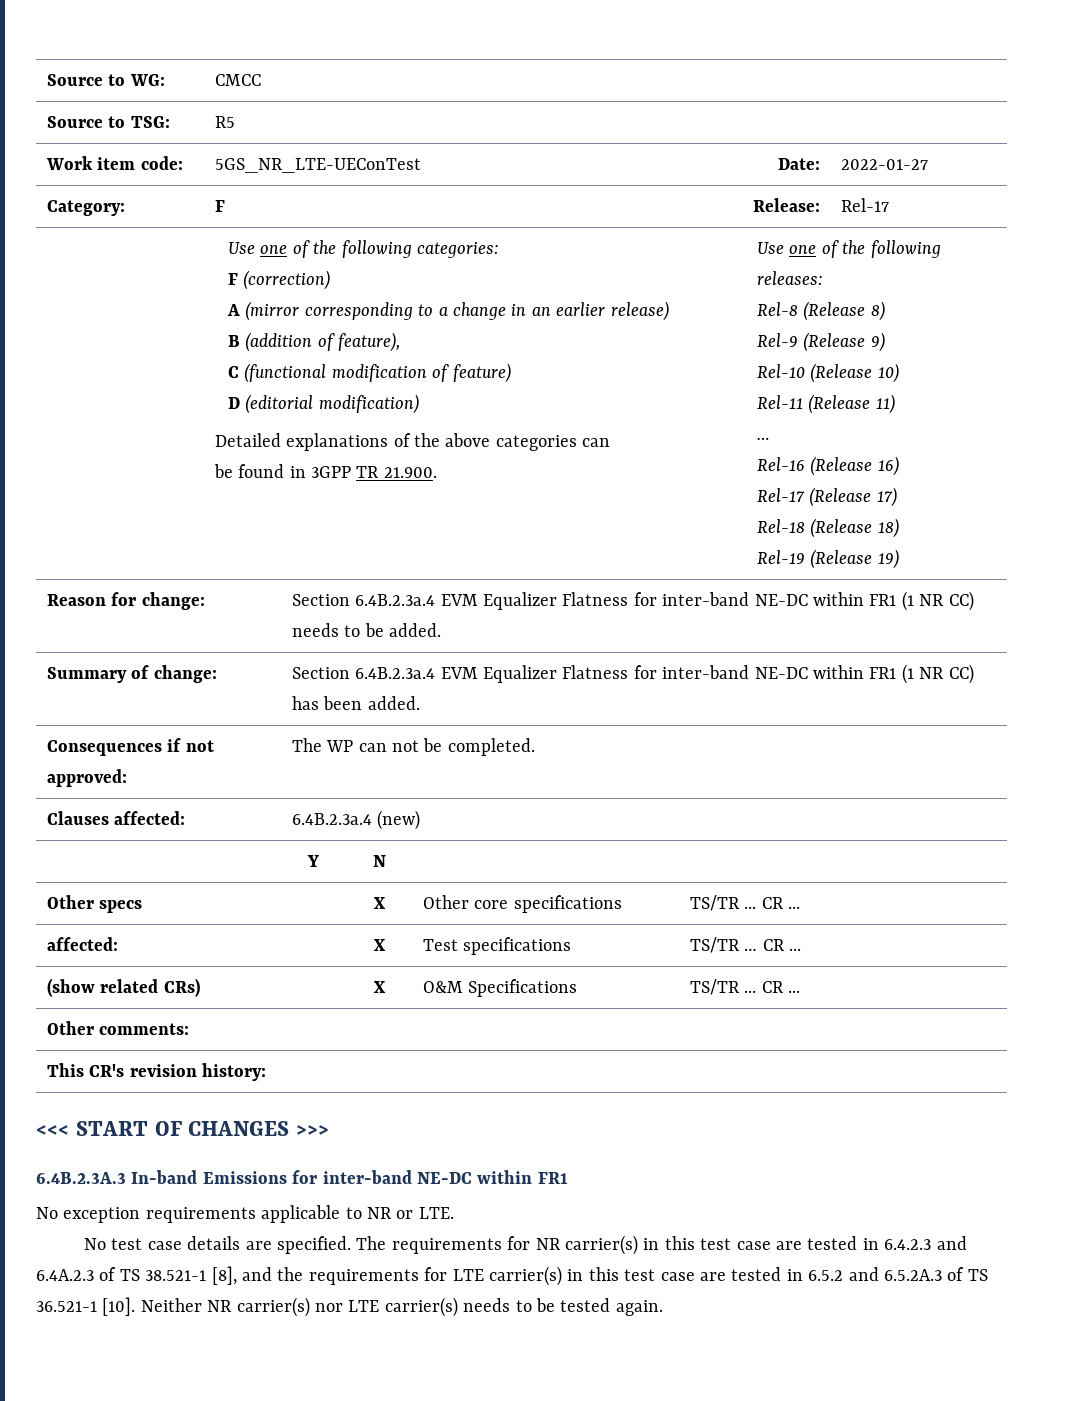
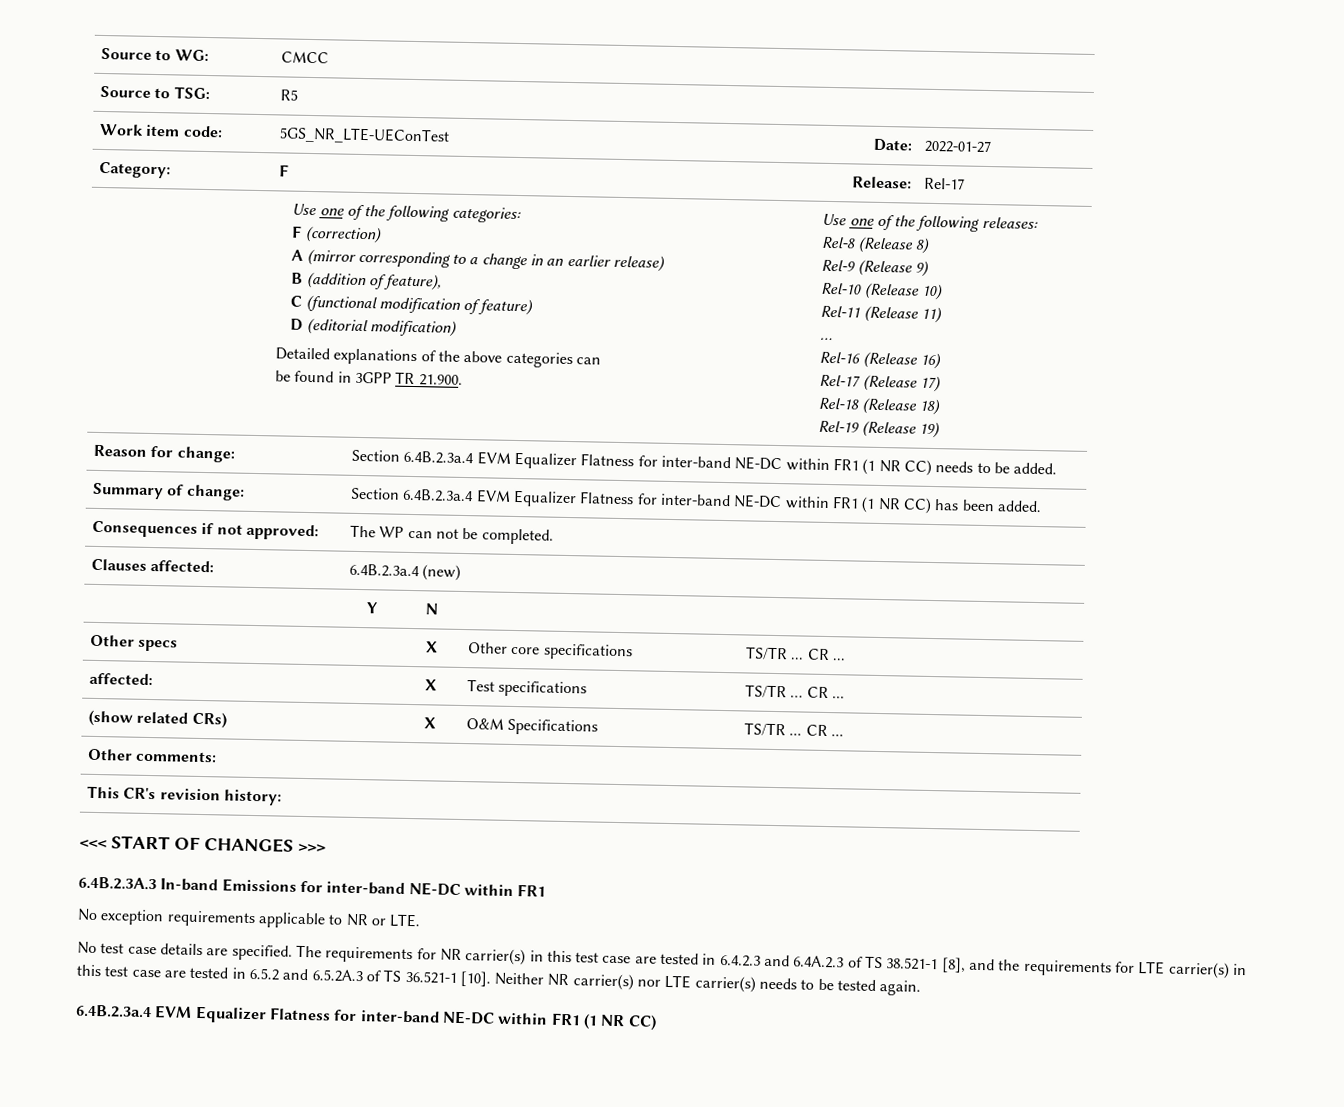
(663, 1308) none -> [75,1004,657,1031] // 6.4B.2.3a.4 EVM Equalizer Flatness for inter-band NE-DC within FR1 (1 NR CC)

